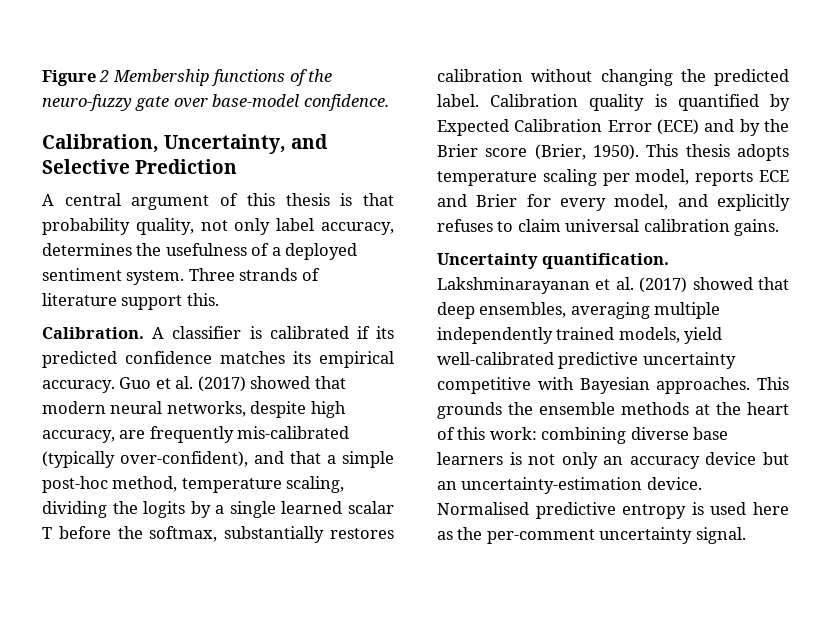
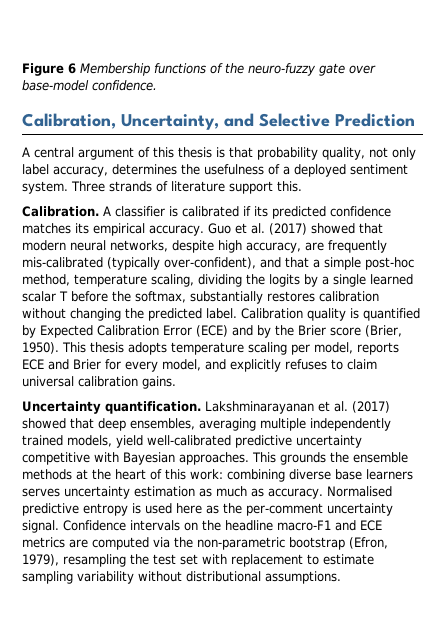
[99,70,110,82] 2 -> [68,63,76,74] 6
[509,452,789,469] [437,477,702,494] is not only an accuracy device but an uncertainty-estimation device. -> [22,486,323,499] serves uncertainty estimation as much as accuracy.
(746, 535) none -> [63,520,382,531] [22,537,388,550] [22,554,374,567] [22,571,341,584] Confidence intervals on the headline macro-F1 and ECE metrics are computed via the non-parametric bootstrap (Efron, 1979), resampling the test set with replacement to estimate sampling variability without distributional assumptions.

